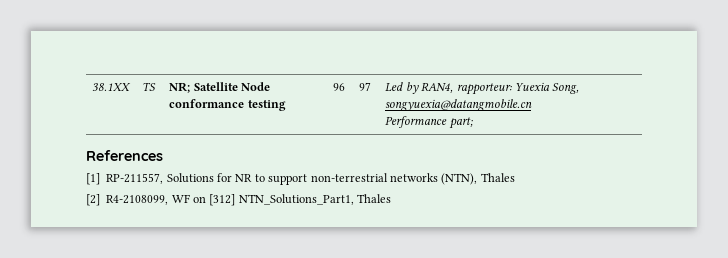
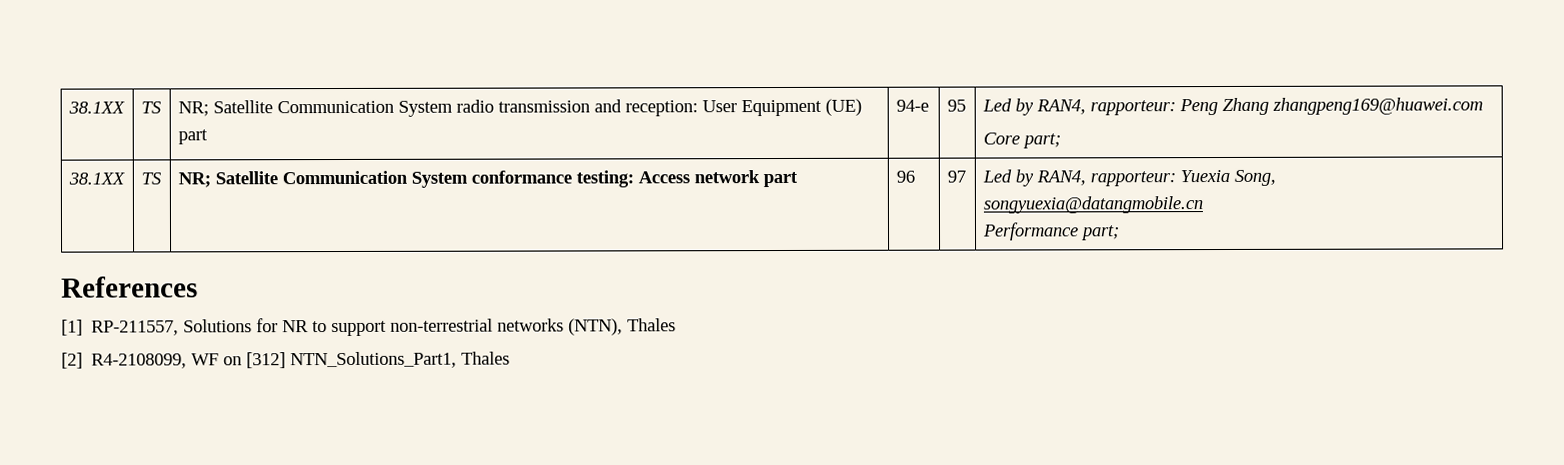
[92,83,132,91] [142,82,157,91] [169,82,271,93] [169,99,286,111] 38.1XX | TS | NR; Satellite Node conformance testing -> [67,101,125,114] [140,101,161,114] [177,98,862,117] [177,129,208,145] [895,99,929,112] [946,99,966,112] [981,97,1483,116] [982,132,1061,149] [67,172,125,185] [140,172,161,185] [177,170,798,188] 38.1XX | TS | NR; Satellite Communication System radio transmission and reception: User Equipment (UE) part | 94-e | 95 | Led by RAN4, rapporteur: Peng Zhang zhangpeng169@huawei.com // Core part; // 38.1XX | TS | NR; Satellite Communication System conformance testing: Access network part

